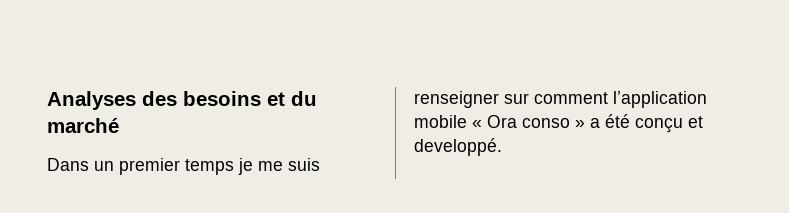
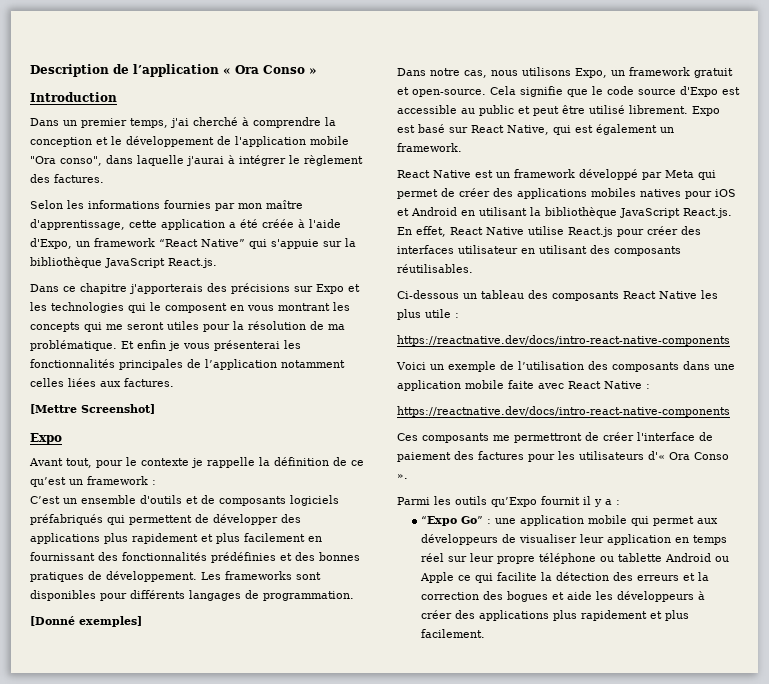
[47,91,317,110] [47,118,119,133] [47,158,320,175] [414,91,707,108] [414,114,703,133] [414,138,502,156] Analyses des besoins et du marché // Dans un premier temps je me suis renseigner sur comment l’application mobile « Ora conso » a été conçu et developpé. -> [30,64,317,77] [30,92,117,102] [30,117,336,128] [30,136,349,147] [30,155,363,166] [30,174,104,183] [30,200,303,211] [30,219,341,230] [30,238,356,249] [30,257,217,268] [30,283,360,294] [30,302,350,313] [30,321,345,332] [30,340,301,351] [30,359,345,370] [30,378,174,387] [30,404,155,414] [30,433,62,445] [29,457,364,468] [30,476,156,487] [30,495,339,506] [30,514,301,525] [30,533,322,544] [30,552,360,563] [30,571,321,582] [30,590,354,601] [30,616,142,627] [397,67,733,78] [397,86,740,97] [397,105,720,116] [397,124,674,135] [397,143,462,152] [397,169,716,180] [397,188,736,199] [397,207,732,218] [397,226,701,237] [397,245,681,256] [397,264,473,273] [397,290,718,301] [397,309,459,320] [397,335,730,346] [396,361,735,372] [397,380,650,391] [397,406,730,417] [397,432,713,443] [397,451,729,462] [397,474,408,479] [397,496,620,507] [421,515,719,526] [421,534,728,545] [421,553,730,564] [420,572,710,583] [421,591,706,602] [421,610,690,621] [421,629,486,638] Description de l’application « Ora Conso » // Introduction // Dans un premier temps, j'ai cherché à comprendre la conception et le développement de l'application mobile "Ora conso", dans laquelle j'aurai à intégrer le règlement des factures. // Selon les informations fournies par mon maître d'apprentissage, cette application a été créée à l'aide d'Expo, un framework “React Native” qui s'appuie sur la bibliothèque JavaScript React.js. // Dans ce chapitre j'apporterais des précisions sur Expo et les technologies qui le composent en vous montrant les concepts qui me seront utiles pour la résolution de ma problématique. Et enfin je vous présenterai les fonctionnalités principales de l’application notamment celles liées aux factures. // [Mettre Screenshot] // Expo // Avant tout, pour le contexte je rappelle la définition de ce qu’est un framework : // C’est un ensemble d'outils et de composants logiciels préfabriqués qui permettent de développer des applications plus rapidement et plus facilement en fournissant des fonctionnalités prédéfinies et des bonnes pratiques de développement. Les frameworks sont disponibles pour différents langages de programmation. // [Donné exemples] // Dans notre cas, nous utilisons Expo, un framework gratuit et open-source. Cela signifie que le code source d'Expo est accessible au public et peut être utilisé librement. Expo est basé sur React Native, qui est également un framework. // React Native est un framework développé par Meta qui permet de créer des applications mobiles natives pour iOS et Android en utilisant la bibliothèque JavaScript React.js. En effet, React Native utilise React.js pour créer des interfaces utilisateur en utilisant des composants réutilisables. // Ci-dessous un tableau des composants React Native les plus utile : // https://reactnative.dev/docs/intro-react-native-components // Voici un exemple de l’utilisation des composants dans une application mobile faite avec React Native : // https://reactnative.dev/docs/intro-react-native-components // Ces composants me permettront de créer l'interface de paiement des factures pour les utilisateurs d'« Ora Conso ». // Parmi les outils qu’Expo fournit il y a : // “Expo Go” : une application mobile qui permet aux développeurs de visualiser leur application en temps réel sur leur propre téléphone ou tablette Android ou Apple ce qui facilite la détection des erreurs et la correction des bogues et aide les développeurs à créer des applications plus rapidement et plus facilement.

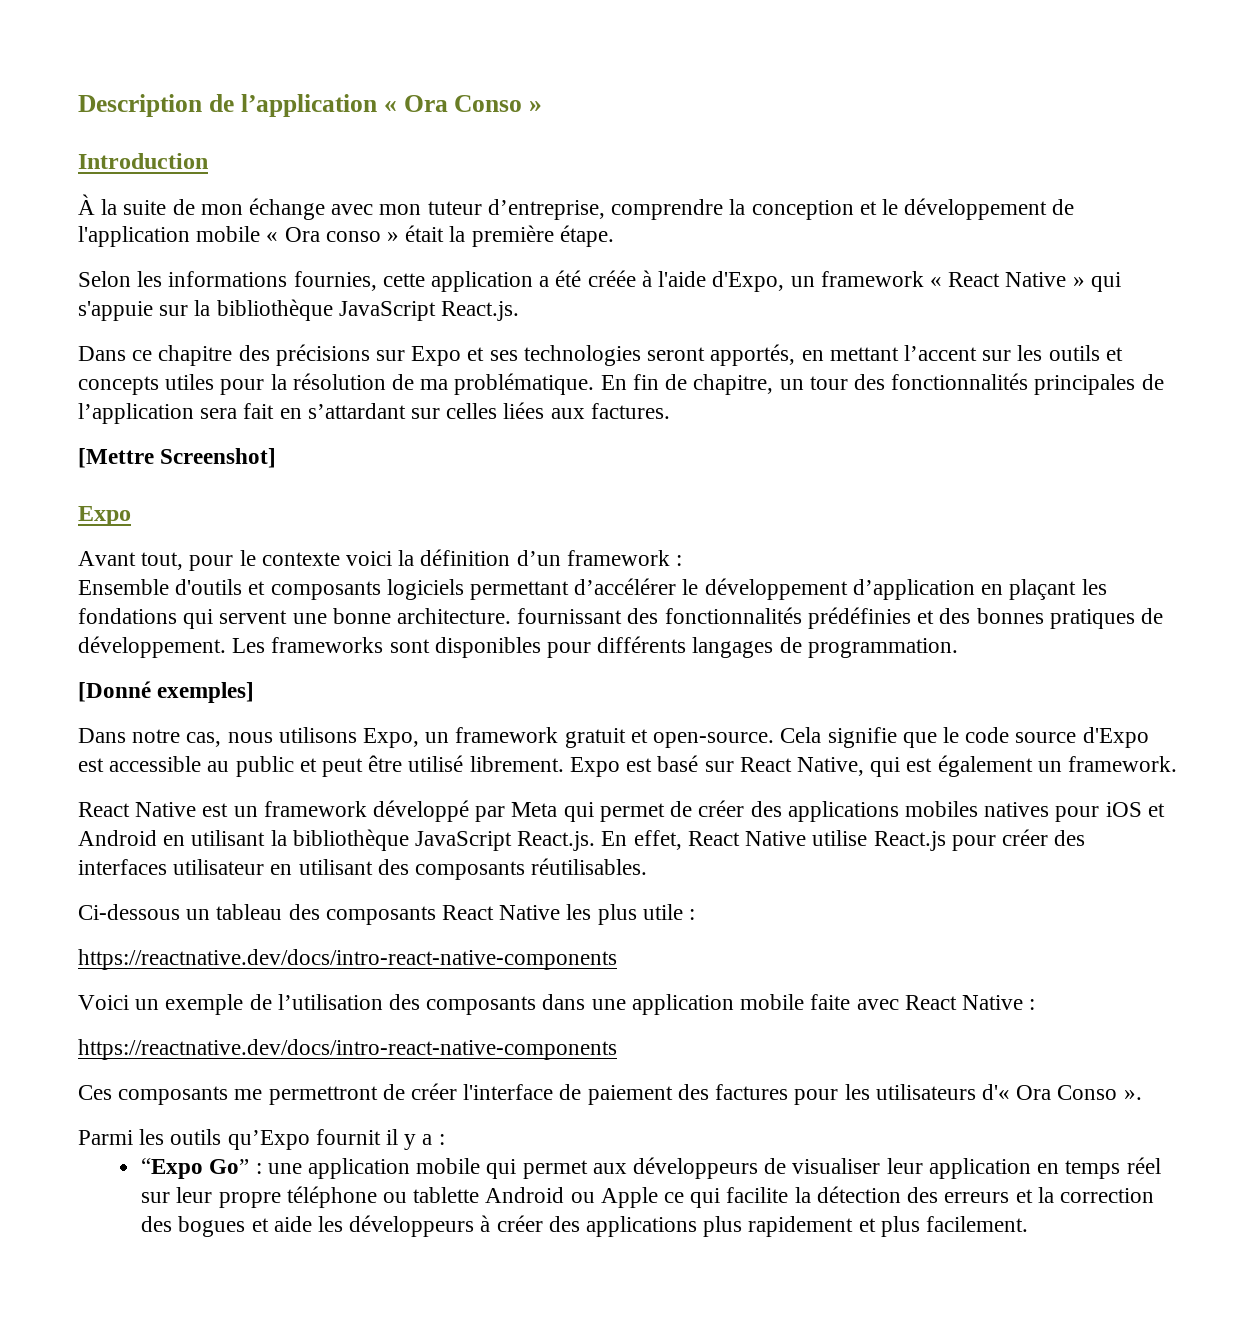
[30,117,249,128] Dans un premier temps, j'ai cherché à -> [78,194,605,220] À la suite de mon échange avec mon tuteur d’entreprise,
[30,155,363,166] [30,174,104,183] [30,200,303,211] [30,219,125,230] "Ora conso", dans laquelle j'aurai à intégrer le règlement des factures. // Selon les informations fournies par mon maître d'apprentissage, -> [266,225,614,247] [78,271,377,291] « Ora conso » était la première étape. // Selon les informations fournies,
[159,239,245,247] “React Native” -> [929,272,1085,287] « React Native »
[129,284,203,294] j'apporterais -> (233, 355) none
[30,302,350,313] [30,322,164,332] les technologies qui le composent en vous montrant les concepts qui me seront -> [489,344,1123,366] [78,376,159,395] ses technologies seront apportés, en mettant l’accent sur les outils et concepts
[121,340,301,351] [30,359,345,370] Et enfin je vous présenterai les fonctionnalités principales de l’application notamment -> [600,373,1164,395] [78,403,441,424] En fin de chapitre, un tour des fonctionnalités principales de l’application sera fait en s’attardant sur
[191,457,364,468] [30,477,83,487] je rappelle la définition de ce qu’est un -> [346,549,561,566] voici la définition d’un
[30,495,136,504] C’est un ensemble -> [78,579,169,595] Ensemble
[201,495,215,504] de -> (266, 588) none
[30,514,301,525] [30,533,322,544] préfabriqués qui permettent de développer des applications plus rapidement et plus facilement en -> [470,578,1107,600] [78,608,512,629] permettant d’accélérer le développement d’application en plaçant les fondations qui servent une bonne architecture.

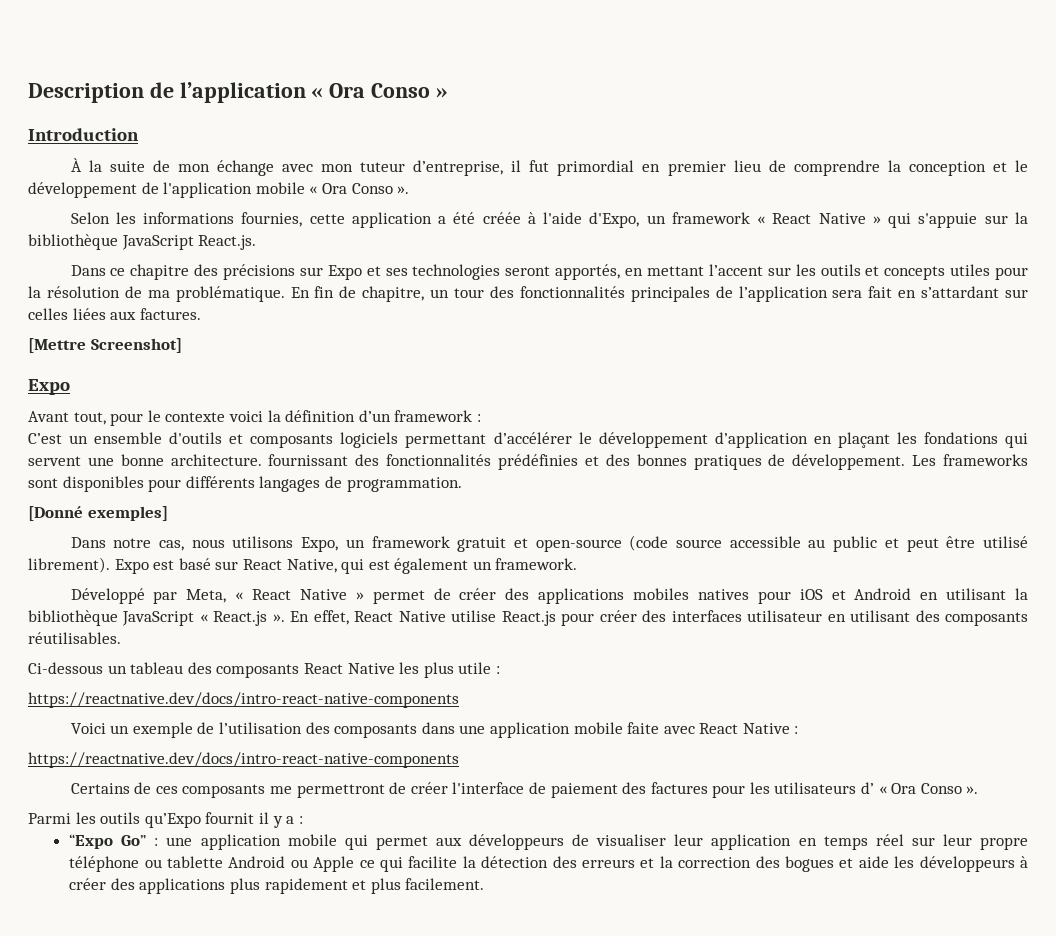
(605, 209) none -> [511,160,786,176] il fut primordial en premier lieu de
[325,225,614,247] conso » était la première étape. -> [351,183,410,194] Conso ».
[78,579,169,595] Ensemble -> [28,432,163,444] C’est un ensemble
[653,727,1149,748] [78,758,104,772] open-source. Cela signifie que le code source d'Expo est -> [535,535,723,552] open-source (code source
[469,756,564,772] librement. -> [28,557,110,573] librement).
[78,800,594,822] React Native est un framework développé par Meta qui -> [70,588,364,604] Développé par Meta, « React Native »
[517,831,596,851] React.js. -> [199,611,285,626] « React.js ».
[78,1085,112,1100] Ces -> [70,782,178,794] Certains de ces
[981,1084,1010,1100] d'« -> [861,782,887,794] d’ «

